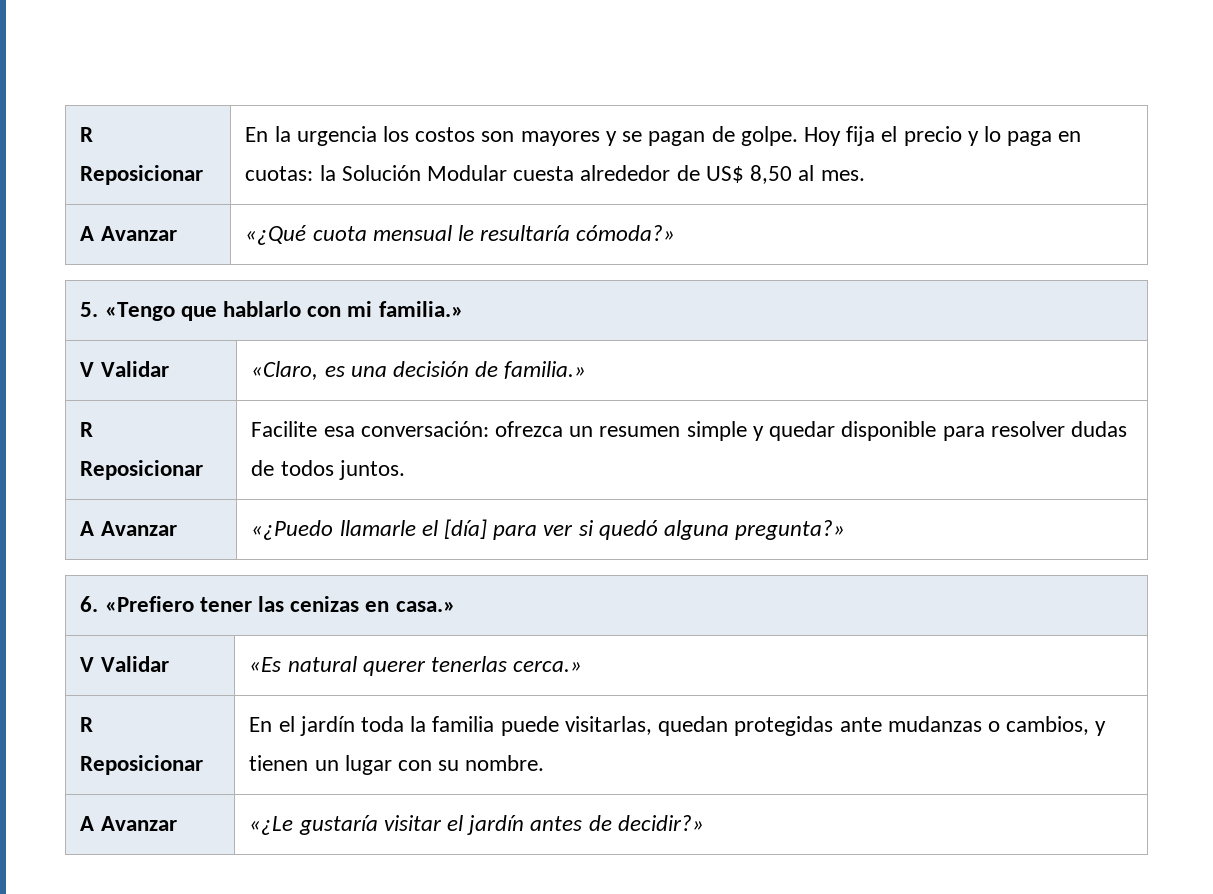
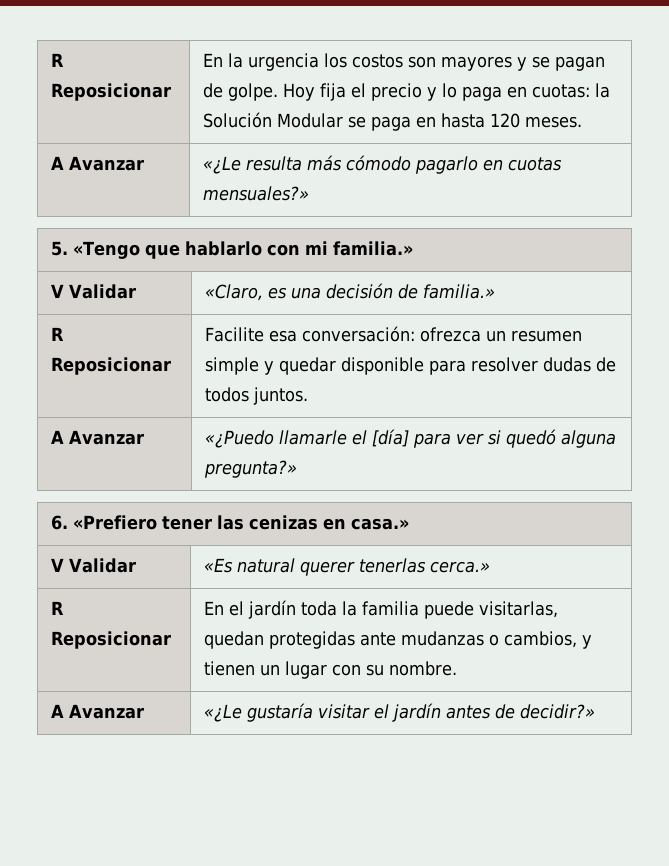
[513,165,865,184] [80,226,177,241] [245,225,676,245] cuesta alrededor de US$ 8,50 al mes. // A Avanzar | «¿Qué cuota mensual le resultaría cómoda?» -> [347,113,582,131] [50,156,144,171] [202,155,562,174] [202,186,309,201] se paga en hasta 120 meses. // A Avanzar | «¿Le resulta más cómodo pagarlo en cuotas mensuales?»

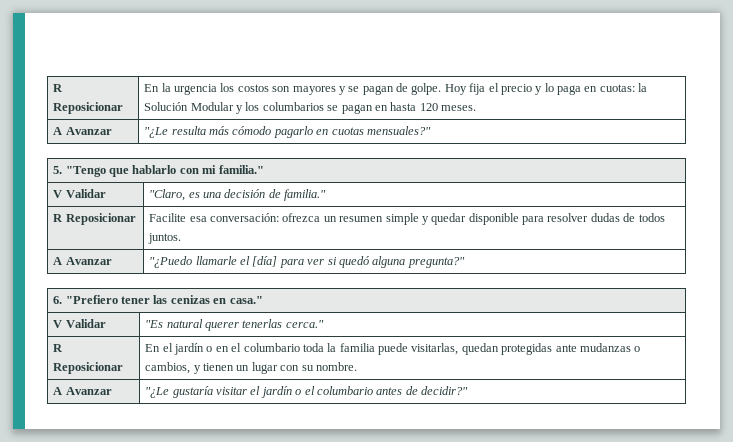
[347,116,411,131] se paga -> [236,102,373,114] y los columbarios se pagan
[202,156,241,174] «¿Le -> [144,127,169,138] "¿Le
[202,186,309,201] mensuales?» -> [366,126,431,135] mensuales?"
[72,241,140,259] «Tengo -> [65,166,106,177] "Tengo
[332,241,413,256] [50,284,136,299] [204,284,263,301] familia.» // V Validar | «Claro, -> [218,165,264,174] [53,189,106,198] [149,189,186,201] familia." // V Validar | "Claro,
[422,284,495,299] familia.» -> [284,189,327,201] familia."
[204,430,274,448] «¿Puedo -> [149,256,193,268] "¿Puedo
[203,460,297,478] pregunta?» -> [407,257,465,268] pregunta?"
[72,515,157,530] «Prefiero -> [65,295,118,304] "Prefiero
[350,518,409,530] [50,558,136,573] [203,558,233,573] casa.» // V Validar | «Es -> [229,296,263,304] [53,319,106,328] [145,320,164,328] casa." // V Validar | "Es
[429,561,490,573] cerca.» -> [285,320,324,328] cerca."
(296, 609) none -> [206,343,300,352] o en el columbario
[203,704,242,722] «¿Le -> [145,387,170,398] "¿Le
(441, 712) none -> [295,386,373,395] o el columbario
[519,704,595,719] decidir?» -> [421,386,469,395] decidir?"

